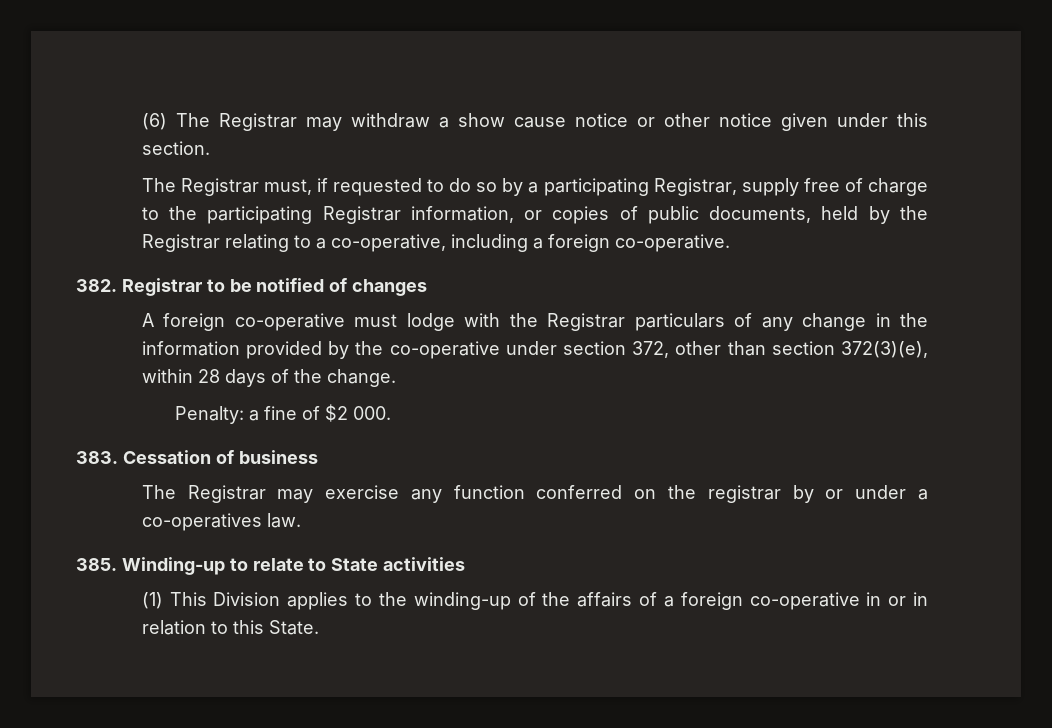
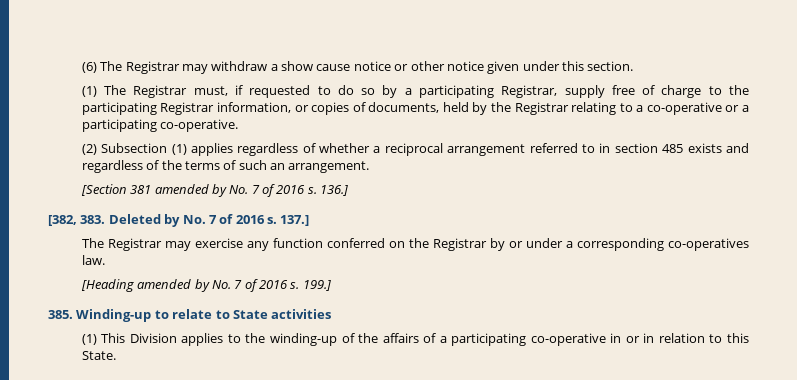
(210, 148) none -> [81,86,97,97] (1)
[647,206,699,224] public -> (366, 107) none
[330,234,730,252] [76,278,428,296] [141,313,928,331] [141,341,929,359] [141,369,396,387] [174,404,391,424] [76,450,318,464] co-operative, including a foreign co-operative. // 382. Registrar to be notified of changes // A foreign co-operative must lodge with the Registrar particulars of any change in the information provided by the co-operative under section 372, other than section 372(3)(e), within 28 days of the change. // Penalty: a fine of $2 000. // 383. Cessation of business -> [646,102,750,115] [81,119,239,132] [81,143,750,156] [81,160,370,173] [80,184,349,197] [48,214,310,227] co-operative or a participating co-operative. // (2) Subsection (1) applies regardless of whether a reciprocal arrangement referred to in section 485 exists and regardless of the terms of such an arrangement. // [Section 381 amended by No. 7 of 2016 s. 136.] // [382, 383. Deleted by No. 7 of 2016 s. 137.]
[707,485,781,503] registrar -> [432,238,487,251] Registrar
(929, 494) none -> [576,238,664,251] corresponding
(301, 520) none -> [80,279,331,292] // [Heading amended by No. 7 of 2016 s. 199.]
[680,592,743,610] foreign -> [451,333,527,346] participating

